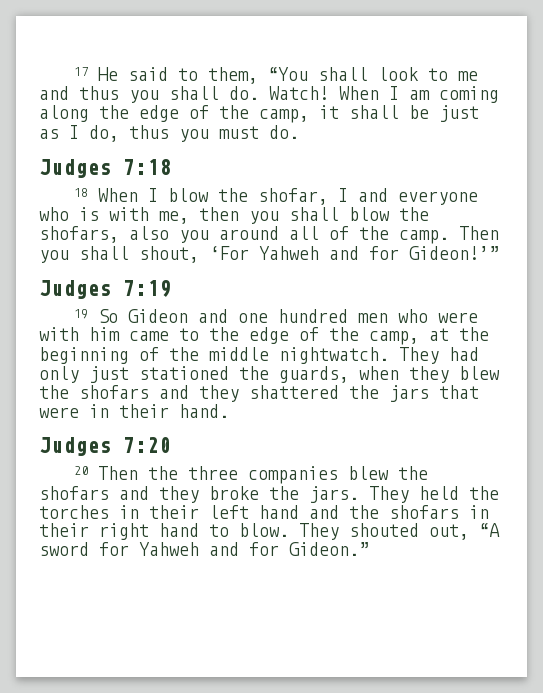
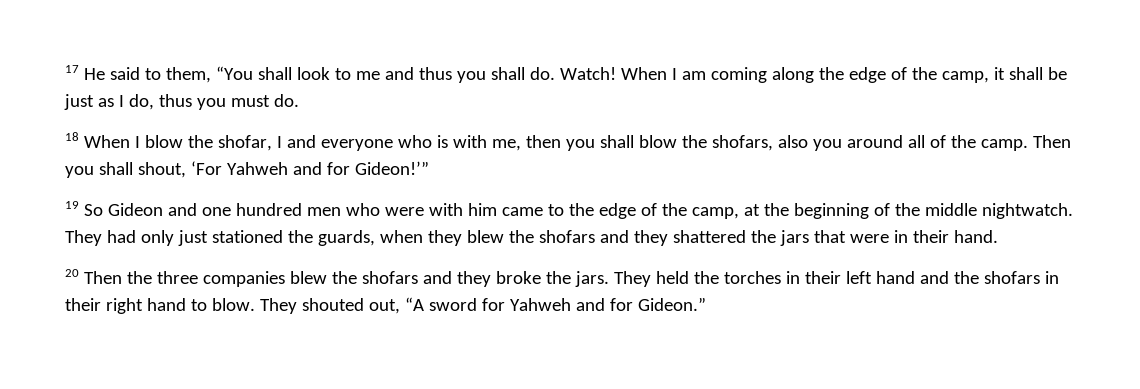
[39,159,171,178] // Judges 7:18 -> (299, 100) none
[39,280,171,299] // Judges 7:19 -> (429, 168) none
[39,437,171,456] // Judges 7:20 -> (998, 236) none

